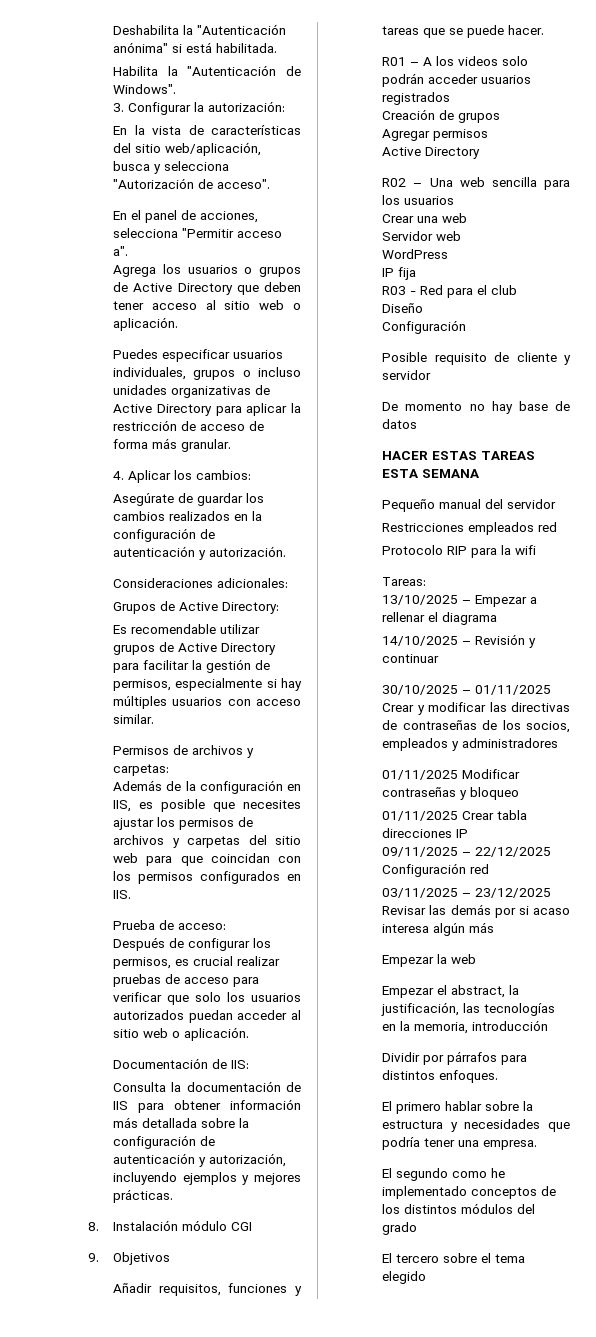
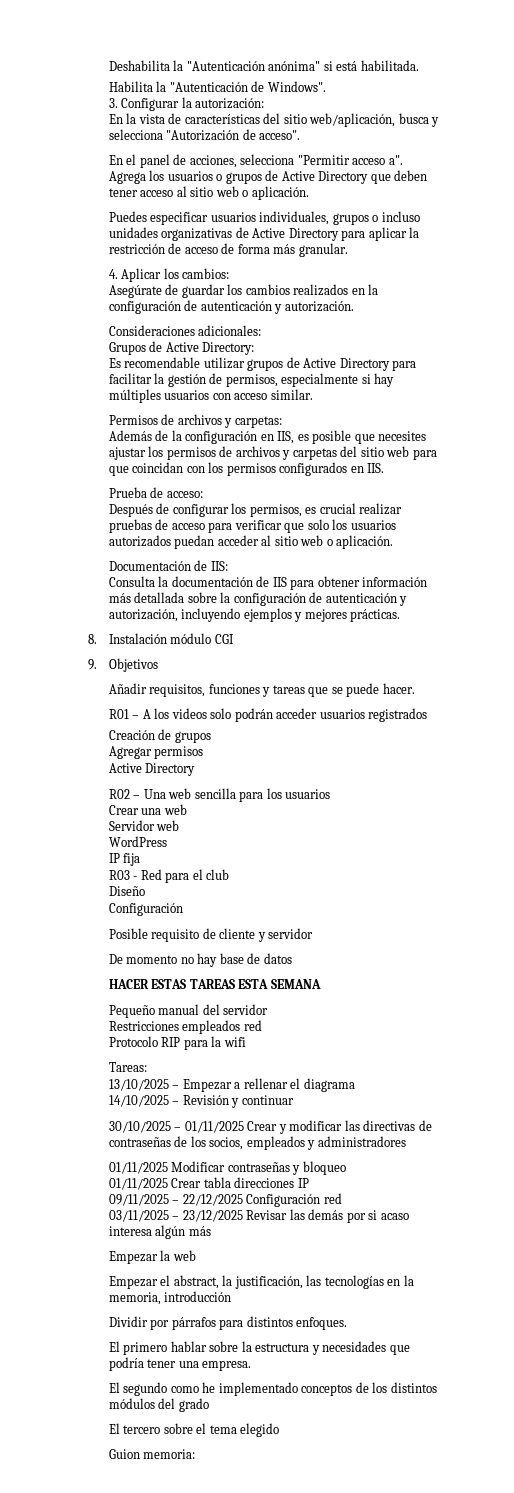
(427, 1277) none -> [108,1449,196,1459] // Guion memoria:

